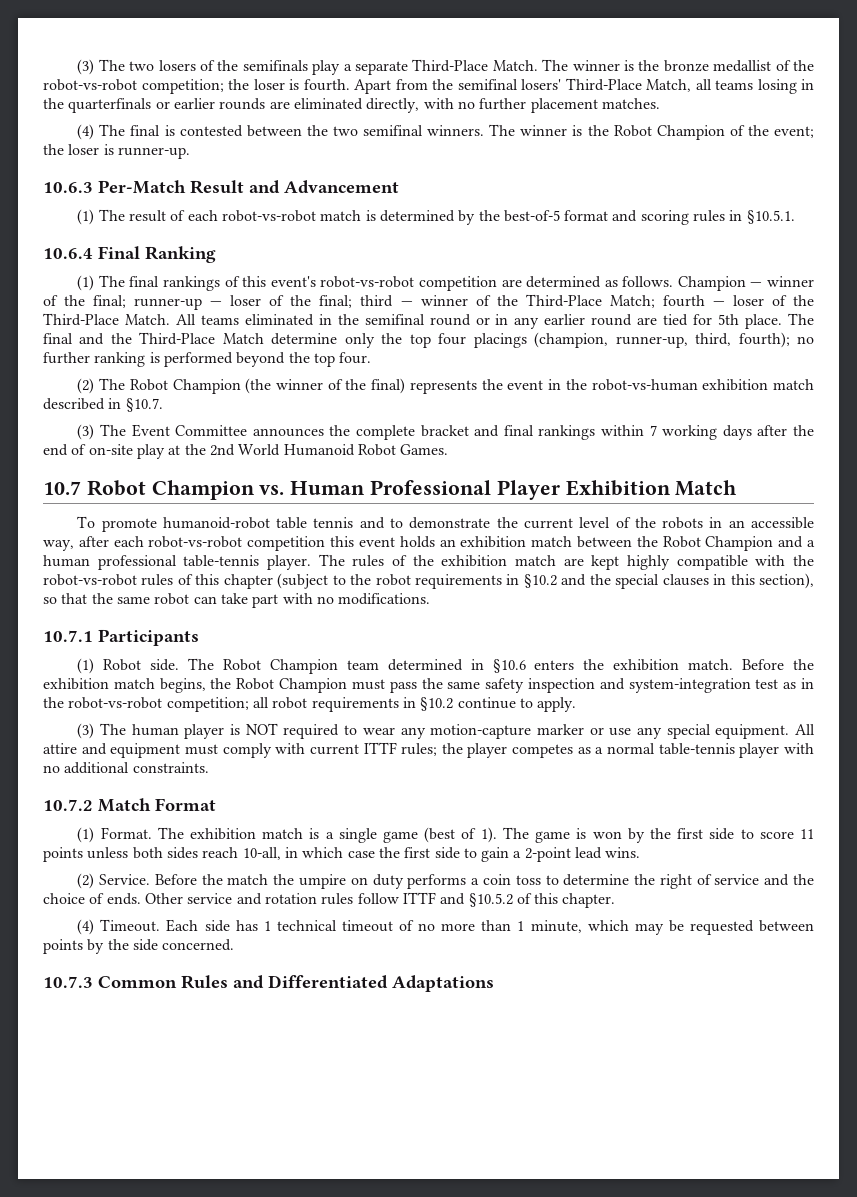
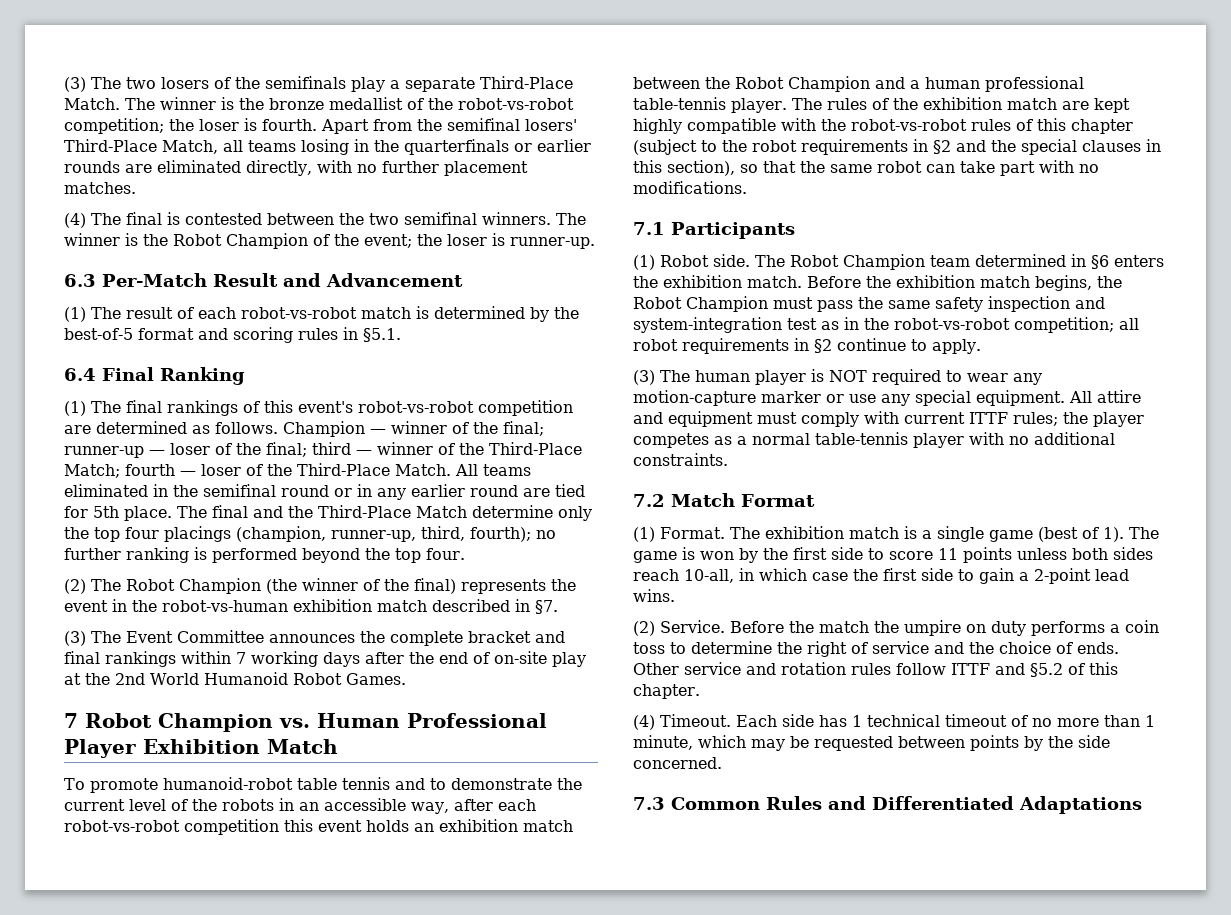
[43,182,93,193] 10.6.3 -> [64,274,96,287] 6.3
[746,210,795,224] [43,248,93,259] §10.5.1. // 10.6.4 -> [363,328,401,342] [64,368,96,381] §5.1. // 6.4
[125,398,163,412] §10.7. -> [535,600,558,614] §7.
[43,481,81,495] 10.7 -> [64,713,78,728] 7
[523,574,557,588] §10.2 -> [933,140,951,154] §2
[43,630,93,642] 10.7.1 -> [633,222,665,235] 7.1
[492,659,526,673] §10.6 -> [1091,255,1109,269] §6
[420,697,454,711] §10.2 -> [814,339,832,353] §2
[43,799,93,811] 10.7.2 -> [633,494,665,507] 7.2
[468,893,513,907] §10.5.2 -> [1030,663,1063,677] §5.2
[43,976,93,988] 10.7.3 -> [633,797,665,810] 7.3

